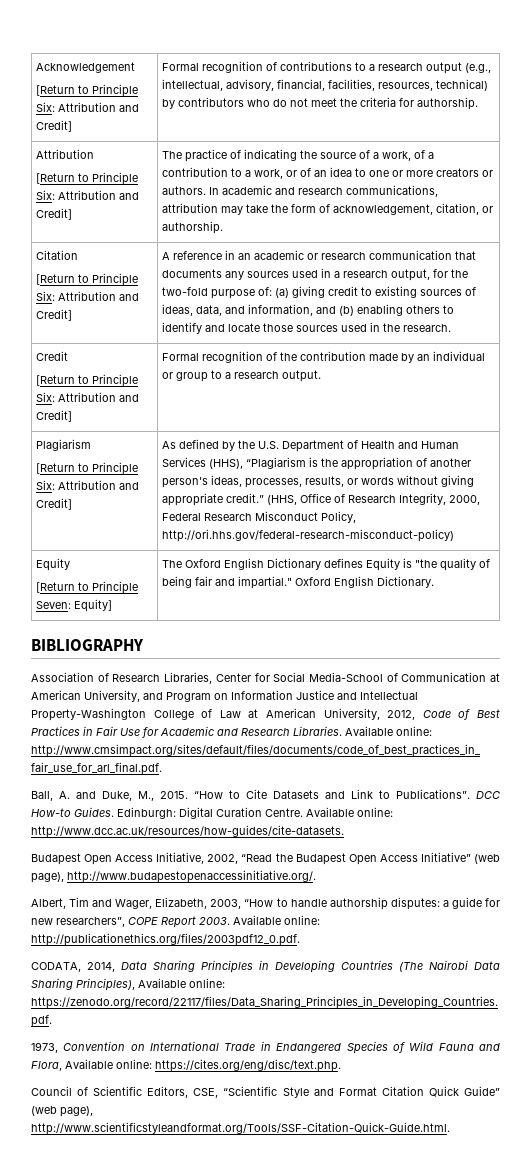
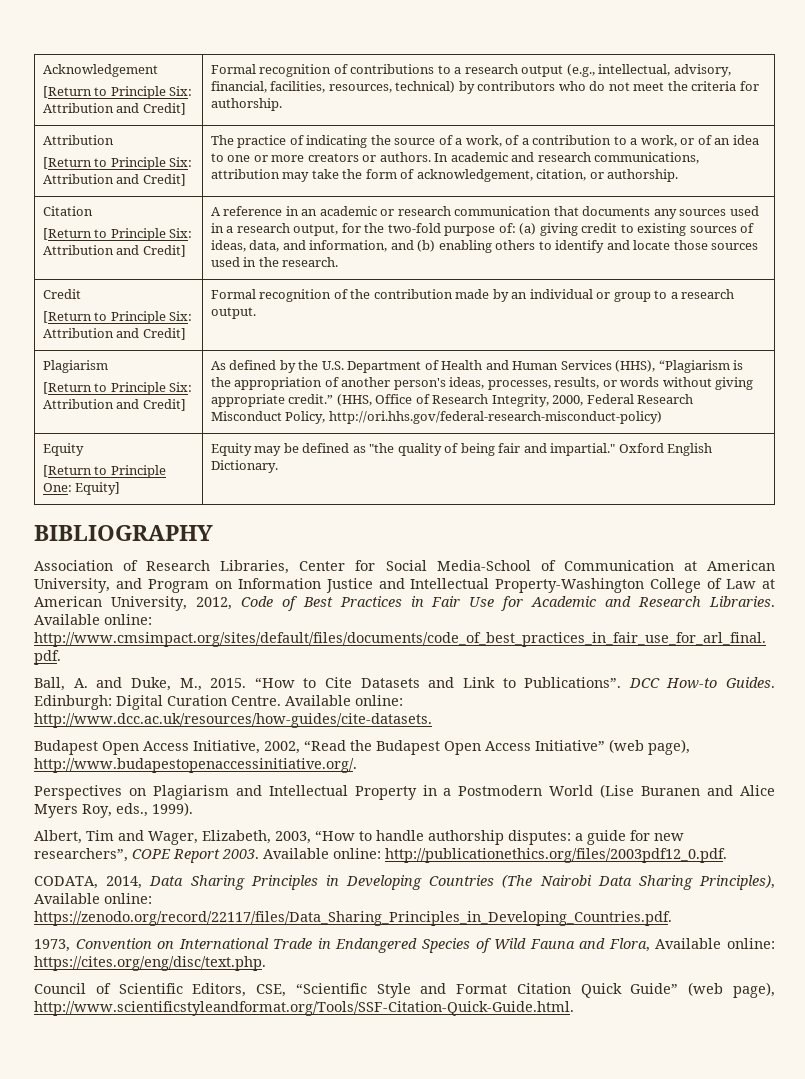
[36,601,72,609] Seven: -> [42,483,72,492] One:
[162,558,413,571] The Oxford English Dictionary defines Equity is -> [210,443,366,456] Equity may be defined as
(316, 876) none -> [34,784,775,800] [34,802,193,818] // Perspectives on Plagiarism and Intellectual Property in a Postmodern World (Lise Buranen and Alice Myers Roy, eds., 1999).

